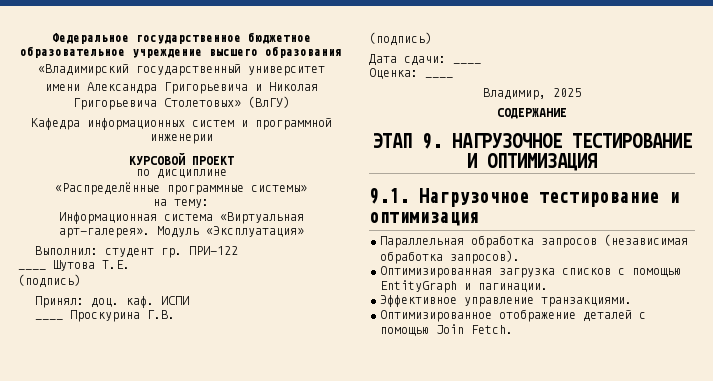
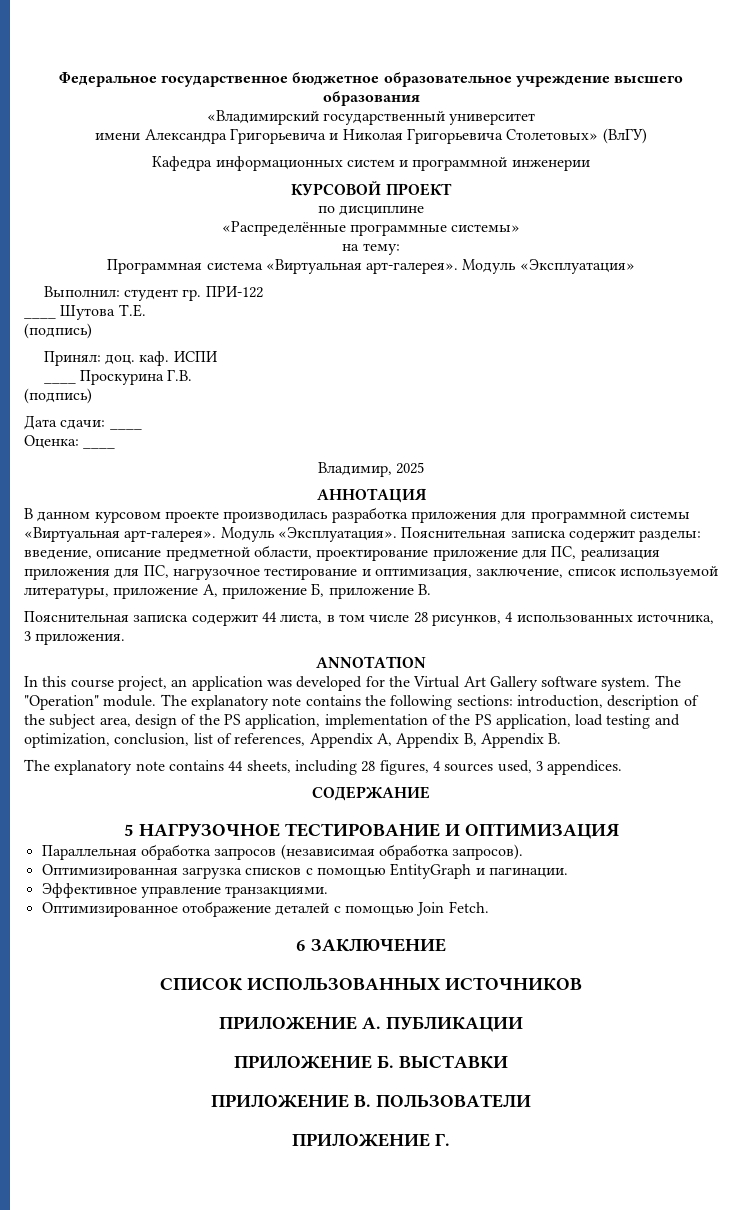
[58,212,157,224] Информационная -> [107,259,203,274] Программная
(581, 92) none -> [316,488,427,503] [24,507,690,523] [24,527,702,542] [24,545,660,561] [24,565,718,580] [24,583,431,599] [24,611,714,626] [24,631,126,645] [316,656,426,668] [24,675,681,691] [24,694,699,710] [24,714,680,729] [24,733,562,748] [24,759,623,775] // АННОТАЦИЯ // В данном курсовом проекте производилась разработка приложения для программной системы «Виртуальная арт-галерея». Модуль «Эксплуатация». Пояснительная записка содержит разделы: введение, описание предметной области, проектирование приложение для ПС, реализация приложения для ПС, нагрузочное тестирование и оптимизация, заключение, список используемой литературы, приложение А, приложение Б, приложение В. // Пояснительная записка содержит 44 листа, в том числе 28 рисунков, 4 использованных источника, 3 приложения. // ANNOTATION // In this course project, an application was developed for the Virtual Art Gallery software system. The "Operation" module. The explanatory note contains the following sections: introduction, description of the subject area, design of the PS application, implementation of the PS application, load testing and optimization, conclusion, list of references, Appendix A, Appendix B, Appendix B. // The explanatory note contains 44 sheets, including 28 figures, 4 sources used, 3 appendices.
[372,133,442,149] ЭТАП 9. -> [123,824,134,836] 5
[369,188,679,207] [369,212,479,226] // 9.1. Нагрузочное тестирование и оптимизация -> (619, 831) none
(513, 329) none -> [296,938,446,952] [160,977,582,991] [219,1016,523,1032] [234,1055,508,1069] [211,1094,531,1108] [292,1133,450,1147] // 6 ЗАКЛЮЧЕНИЕ // СПИСОК ИСПОЛЬЗОВАННЫХ ИСТОЧНИКОВ // ПРИЛОЖЕНИЕ А. ПУБЛИКАЦИИ // ПРИЛОЖЕНИЕ Б. ВЫСТАВКИ // ПРИЛОЖЕНИЕ В. ПОЛЬЗОВАТЕЛИ // ПРИЛОЖЕНИЕ Г.

